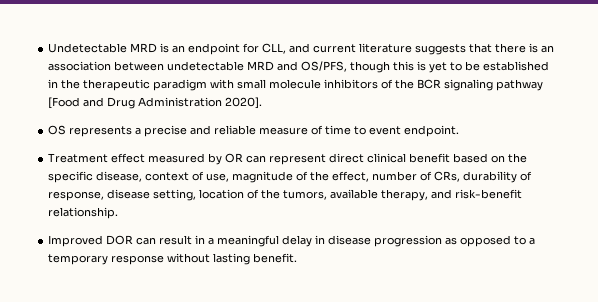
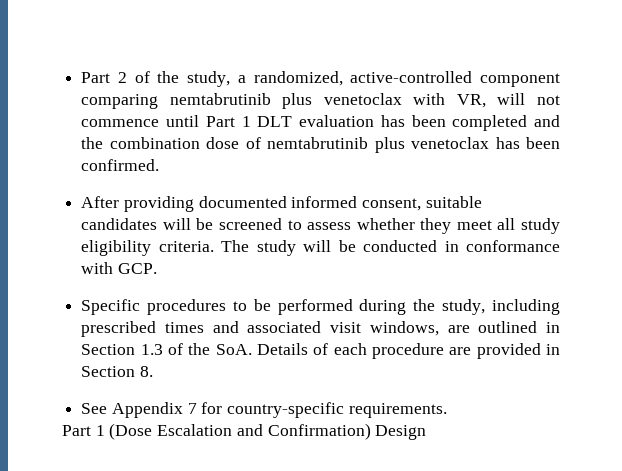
[48,43,555,55] [48,61,550,73] [48,79,544,91] [48,97,263,109] [48,125,460,137] [48,153,528,165] [48,171,533,183] [48,189,523,201] [48,207,119,219] [48,235,536,247] [48,253,298,265] Undetectable MRD is an endpoint for CLL, and current literature suggests that there is an association between undetectable MRD and OS/PFS, though this is yet to be established in the therapeutic paradigm with small molecule inhibitors of the BCR signaling pathway [Food and Drug Administration 2020]. // OS represents a precise and reliable measure of time to event endpoint. // Treatment effect measured by OR can represent direct clinical benefit based on the specific disease, context of use, magnitude of the effect, number of CRs, durability of response, disease setting, location of the tumors, available therapy, and risk-benefit relationship. // Improved DOR can result in a meaningful delay in disease progression as opposed to a temporary response without lasting benefit. -> [81,71,560,87] [81,93,560,109] [81,115,560,131] [81,137,560,153] [81,159,160,171] [81,196,482,212] [81,218,560,234] [81,240,560,256] [81,262,157,274] [81,299,560,315] [81,321,560,337] [81,343,560,359] [81,366,153,377] [81,402,447,418] [62,423,427,440] Part 2 of the study, a randomized, active-controlled component comparing nemtabrutinib plus venetoclax with VR, will not commence until Part 1 DLT evaluation has been completed and the combination dose of nemtabrutinib plus venetoclax has been confirmed. // After providing documented informed consent, suitable candidates will be screened to assess whether they meet all study eligibility criteria. The study will be conducted in conformance with GCP. // Specific procedures to be performed during the study, including prescribed times and associated visit windows, are outlined in Section 1.3 of the SoA. Details of each procedure are provided in Section 8. // See Appendix 7 for country-specific requirements. // Part 1 (Dose Escalation and Confirmation) Design

